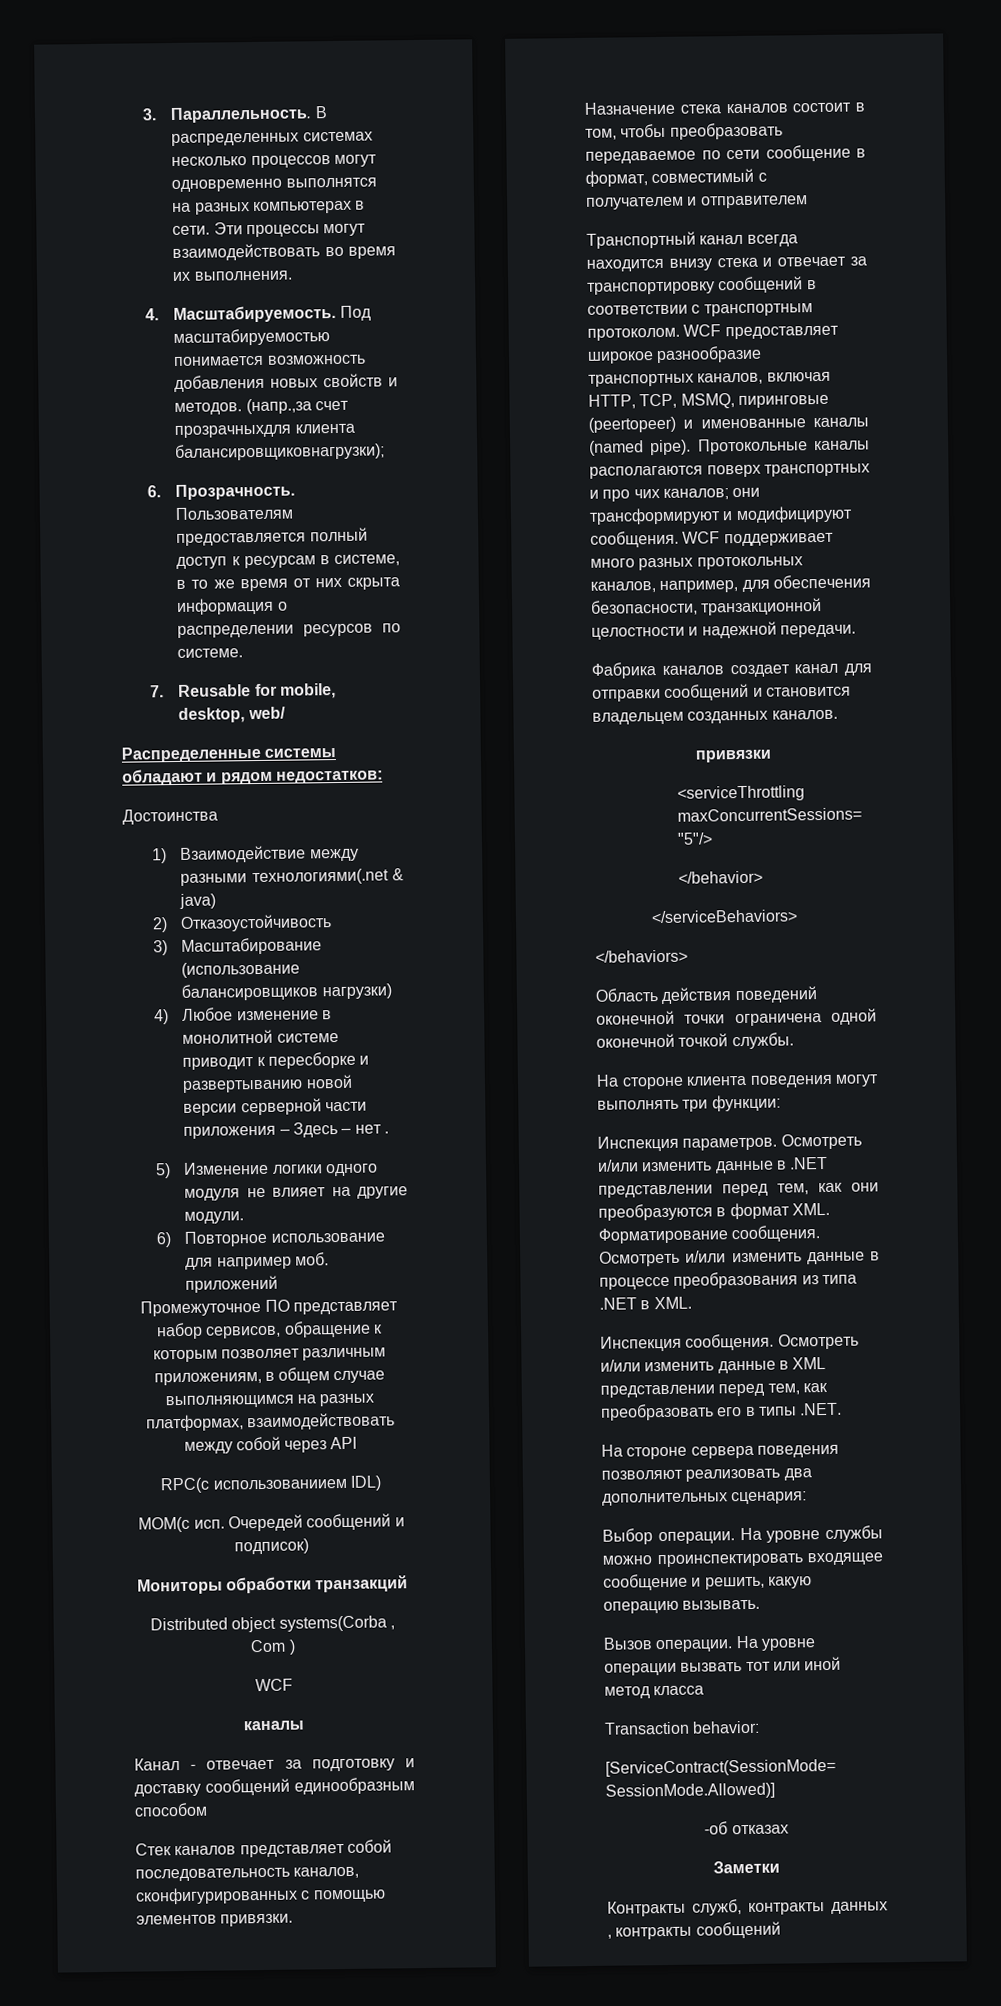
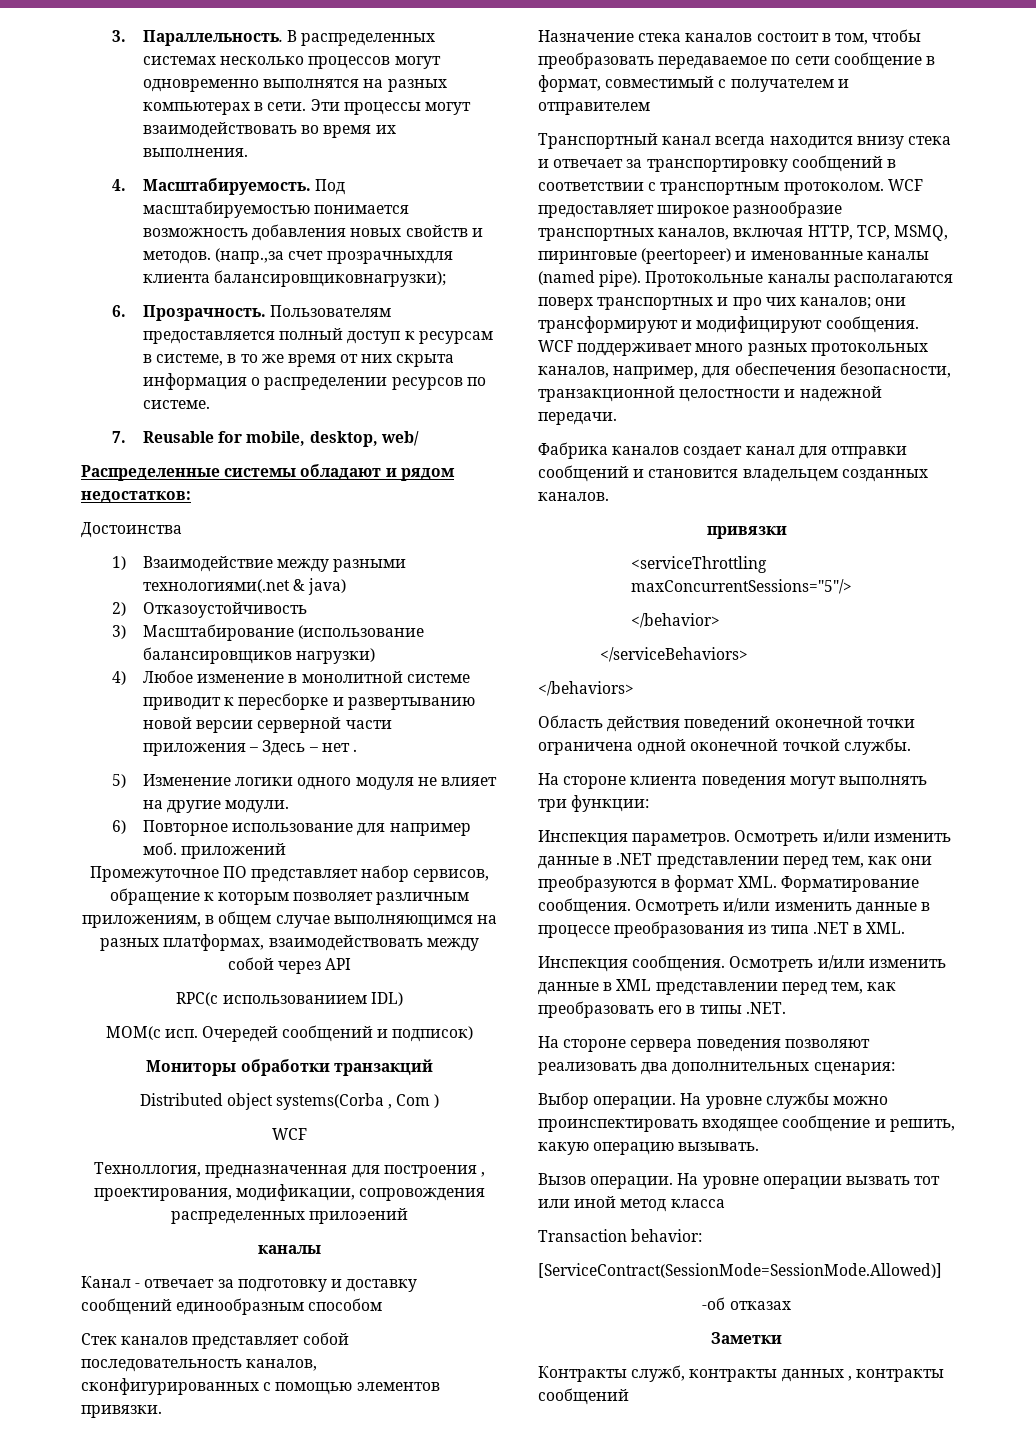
(293, 1685) none -> [94,1162,485,1178] [93,1184,486,1201] [170,1208,409,1224] // Техноллогия, предназначенная для построения , проектирования, модификации, сопровождения распределенных прилоэений

